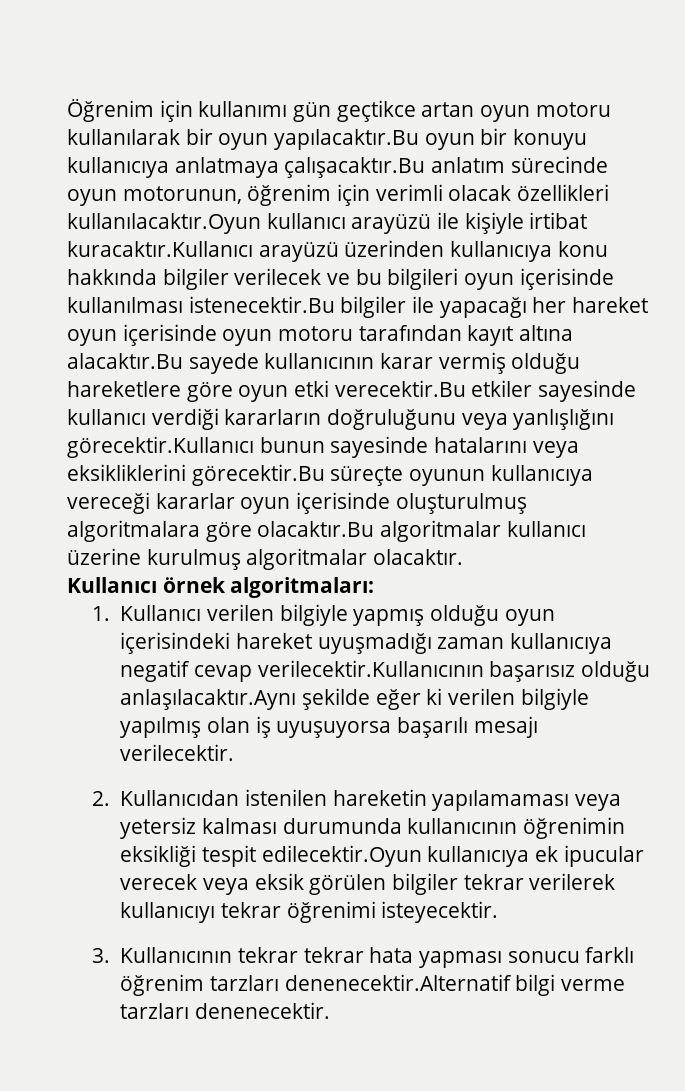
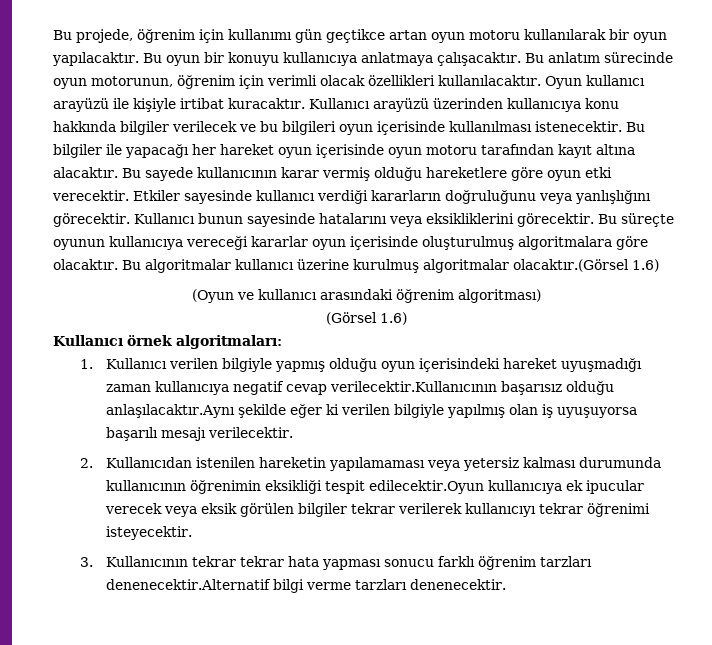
[67,99,154,122] Öğrenim -> [53,29,195,43] Bu projede, öğrenim
[274,129,420,150] yapılacaktır.Bu -> [52,52,162,66] yapılacaktır. Bu
[284,157,426,178] çalışacaktır.Bu -> [436,52,544,66] çalışacaktır. Bu
[67,213,261,234] kullanılacaktır.Oyun -> [438,75,582,89] kullanılacaktır. Oyun
[67,241,253,257] kuracaktır.Kullanıcı -> [228,98,370,109] kuracaktır. Kullanıcı
[188,296,335,313] istenecektir.Bu -> [535,121,645,132] istenecektir. Bu
[67,353,183,369] alacaktır.Bu -> [53,167,141,178] alacaktır. Bu
[334,380,533,397] verecektir.Bu etkiler -> [52,190,180,201] verecektir. Etkiler
[67,436,254,458] görecektir.Kullanıcı -> [53,213,195,227] görecektir. Kullanıcı
[191,464,325,486] görecektir.Bu -> [516,213,617,227] görecektir. Bu
[257,521,375,537] olacaktır.Bu -> [53,259,141,270] olacaktır. Bu
[373,549,464,565] olacaktır. -> [512,259,659,272] [191,289,541,303] [325,312,407,325] olacaktır.(Görsel 1.6) // (Oyun ve kullanıcı arasındaki öğrenim algoritması) // (Görsel 1.6)

